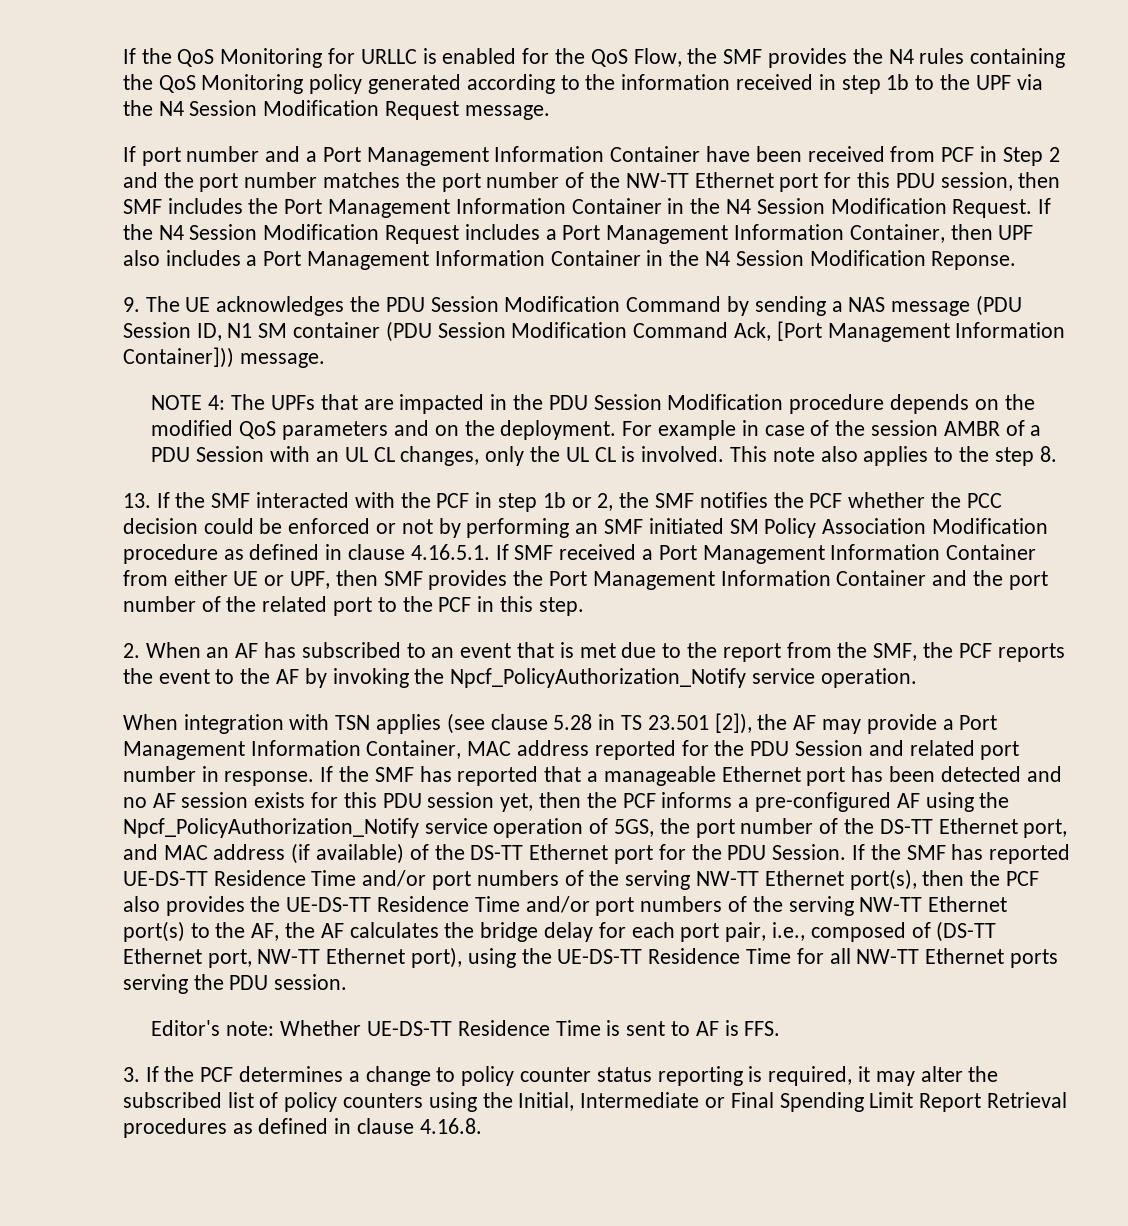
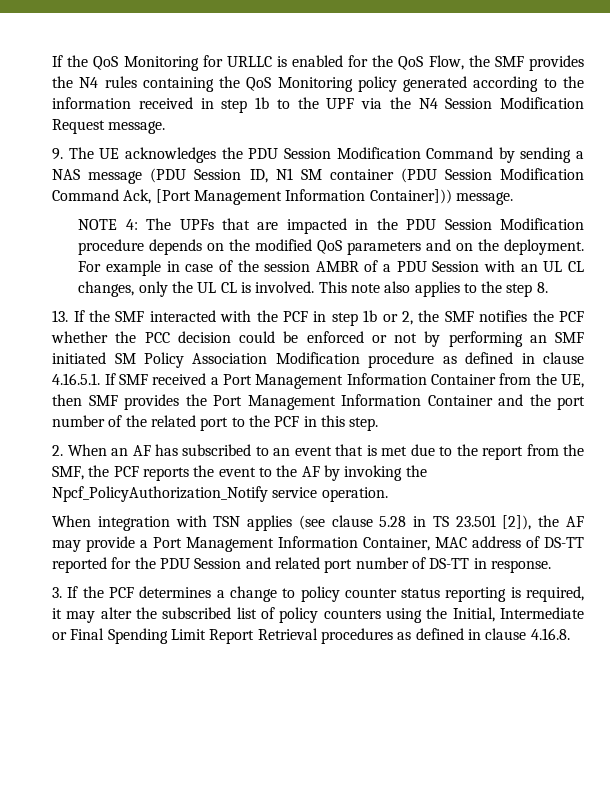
[122,146,1060,166] [122,172,1061,192] [122,198,1052,218] [122,224,1034,244] [122,250,1017,270] // If port number and a Port Management Information Container have been received from PCF in Step 2 and the port number matches the port number of the NW-TT Ethernet port for this PDU session, then SMF includes the Port Management Information Container in the N4 Session Modification Request. If the N4 Session Modification Request includes a Port Management Information Container, then UPF also includes a Port Management Information Container in the N4 Session Modification Reponse. -> (166, 127) none
[173,570,330,589] either UE or UPF, -> [535,373,584,388] the UE,
(589, 748) none -> [526,536,585,548] of DS-TT
(196, 774) none -> [412,557,470,569] of DS-TT
[320,766,1062,786] [122,792,1010,812] [122,818,1068,838] [122,843,1071,864] [122,869,1040,890] [122,896,1008,916] [122,921,997,942] [122,947,1059,968] [122,974,348,994] [151,1020,781,1036] If the SMF has reported that a manageable Ethernet port has been detected and no AF session exists for this PDU session yet, then the PCF informs a pre-configured AF using the Npcf_PolicyAuthorization_Notify service operation of 5GS, the port number of the DS-TT Ethernet port, and MAC address (if available) of the DS-TT Ethernet port for the PDU Session. If the SMF has reported UE-DS-TT Residence Time and/or port numbers of the serving NW-TT Ethernet port(s), then the PCF also provides the UE-DS-TT Residence Time and/or port numbers of the serving NW-TT Ethernet port(s) to the AF, the AF calculates the bridge delay for each port pair, i.e., composed of (DS-TT Ethernet port, NW-TT Ethernet port), using the UE-DS-TT Residence Time for all NW-TT Ethernet ports serving the PDU session. // Editor's note: Whether UE-DS-TT Residence Time is sent to AF is FFS. -> (551, 566) none

